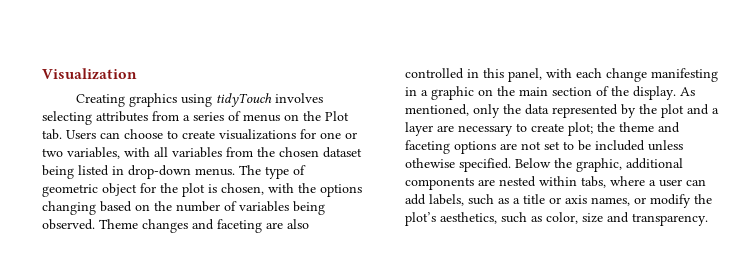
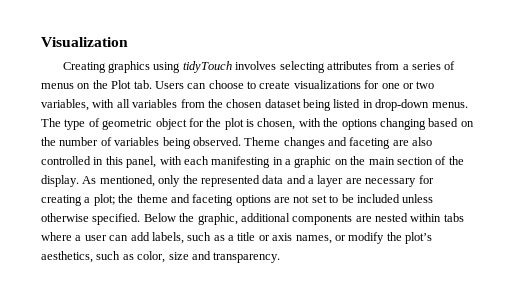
[606,68,647,82] change -> (209, 160) none
[525,104,684,118] data represented by the plot -> [200,175,284,187] represented data
[516,123,564,132] to create -> [418,175,434,184] [41,195,91,206] for creating a
[405,158,455,168] othewise -> [41,213,89,222] otherwise
[581,176,606,188] tabs, -> [443,213,464,222] tabs

